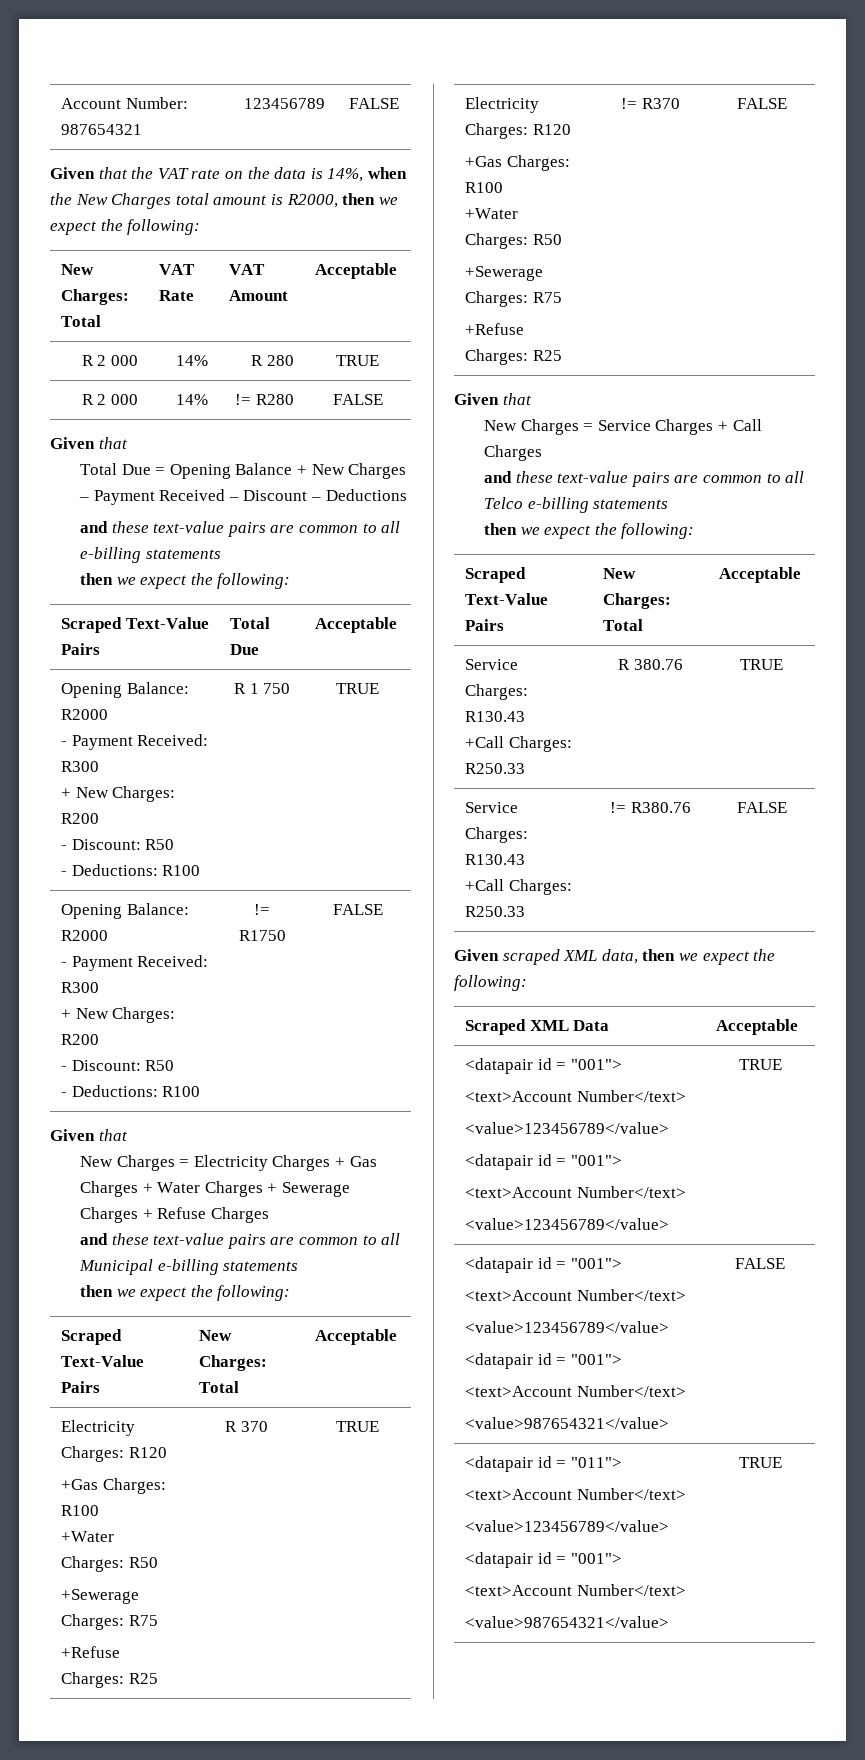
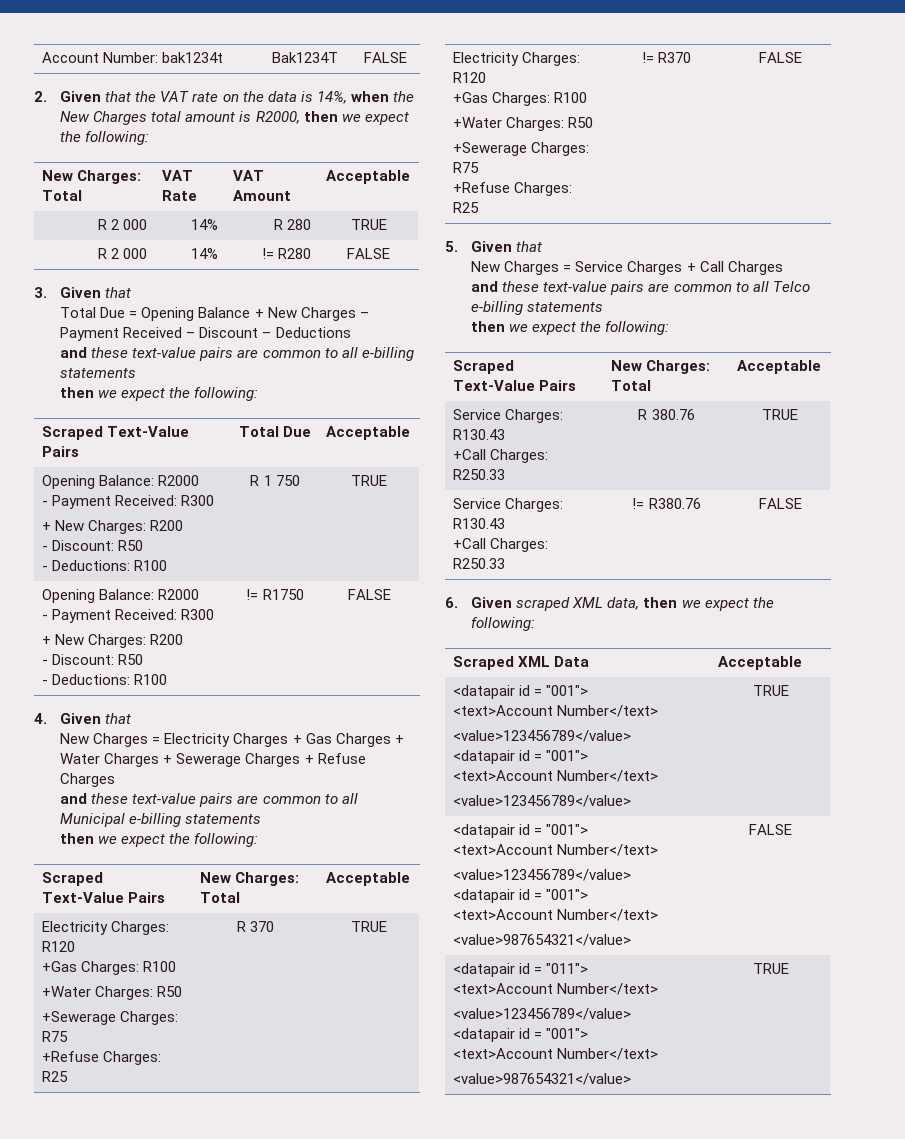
[61,124,143,135] [244,98,325,109] [348,98,399,109] 987654321 | 123456789 | FALSE // -> [161,52,223,63] [272,52,338,63] [364,52,407,63] [34,91,47,102] bak1234t | Bak1234T | FALSE // 2.
(383, 399) none -> [34,287,47,298] 3.
(383, 909) none -> [34,713,47,724] 4.
(787, 103) none -> [445,241,458,252] 5.
(787, 807) none -> [445,597,458,608] 6.

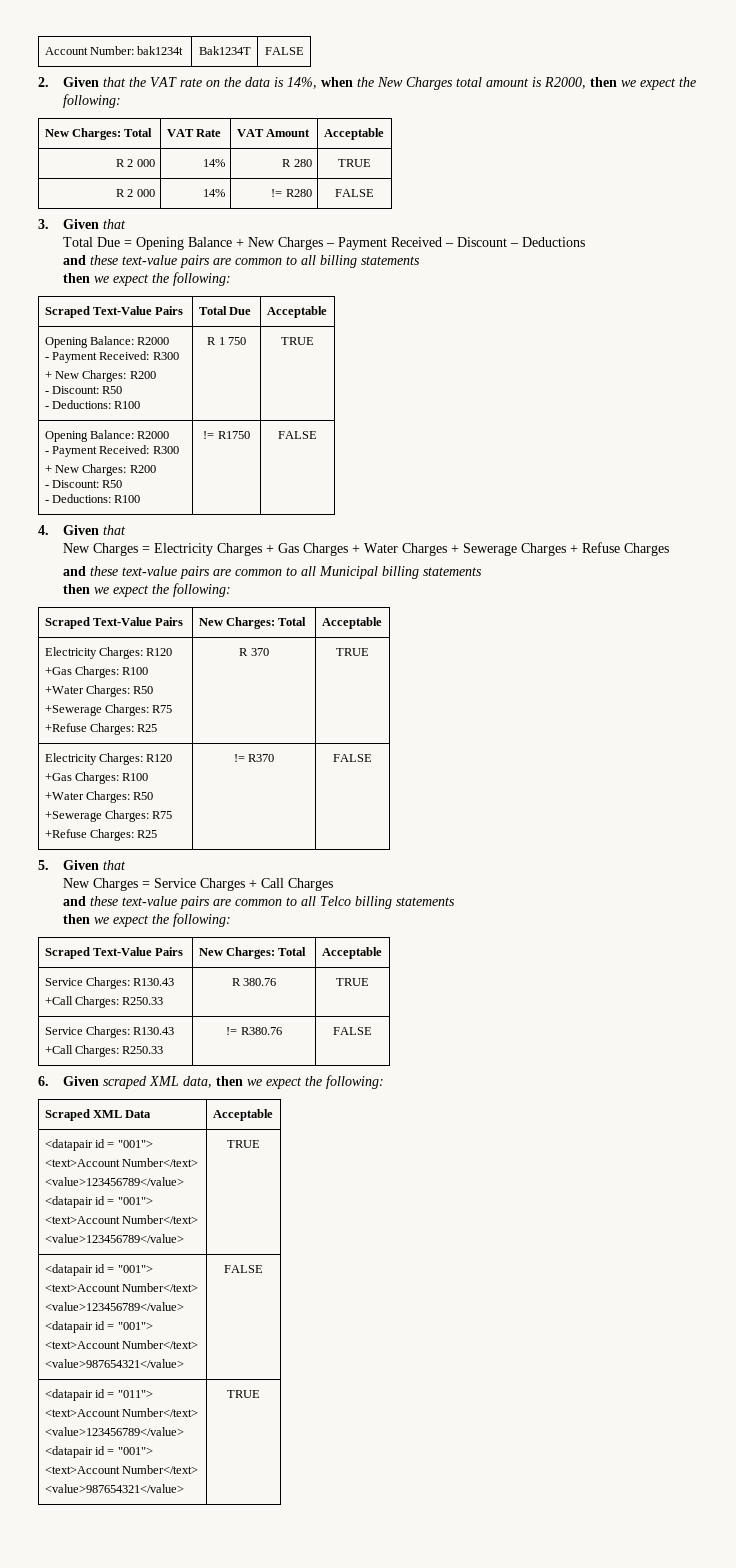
[361,347,414,361] e-billing -> [320,255,358,268] billing
[129,813,182,827] e-billing -> [382,566,420,579] billing
[471,301,524,315] e-billing -> [355,896,393,909] billing

